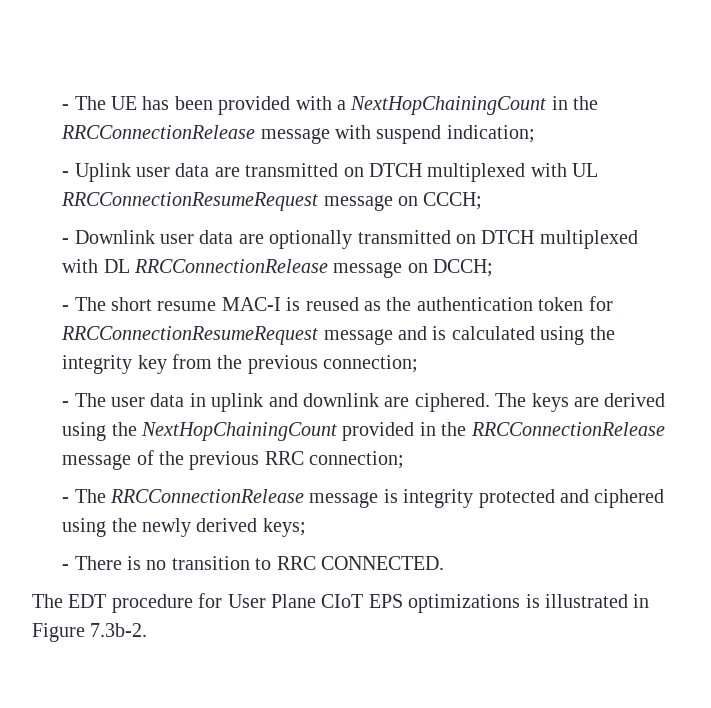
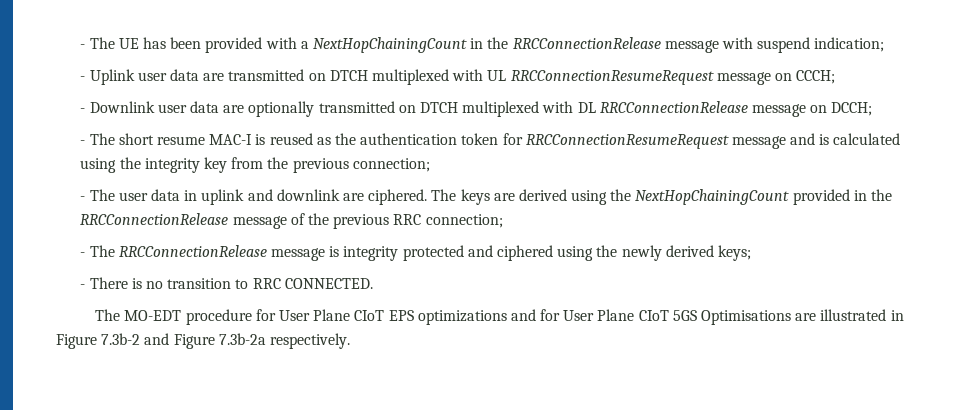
[68,594,107,608] EDT -> [124,310,182,321] MO-EDT
[525,594,650,608] [32,623,148,642] is illustrated in Figure 7.3b-2. -> [510,309,904,325] [56,333,350,349] and for User Plane CIoT 5GS Optimisations are illustrated in Figure 7.3b-2 and Figure 7.3b-2a respectively.

